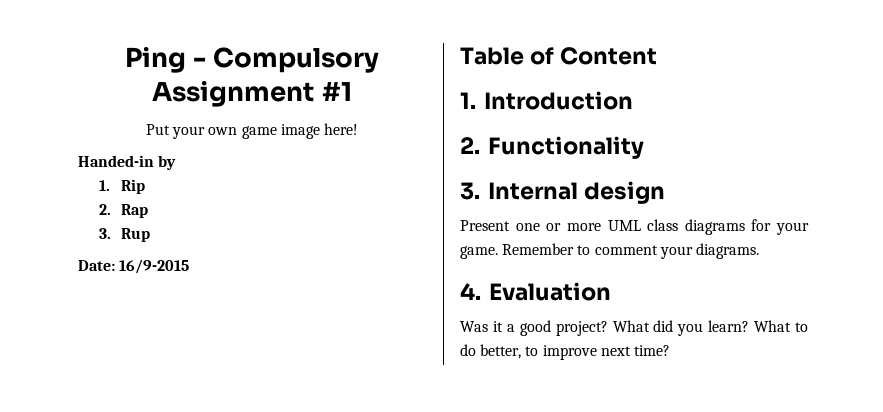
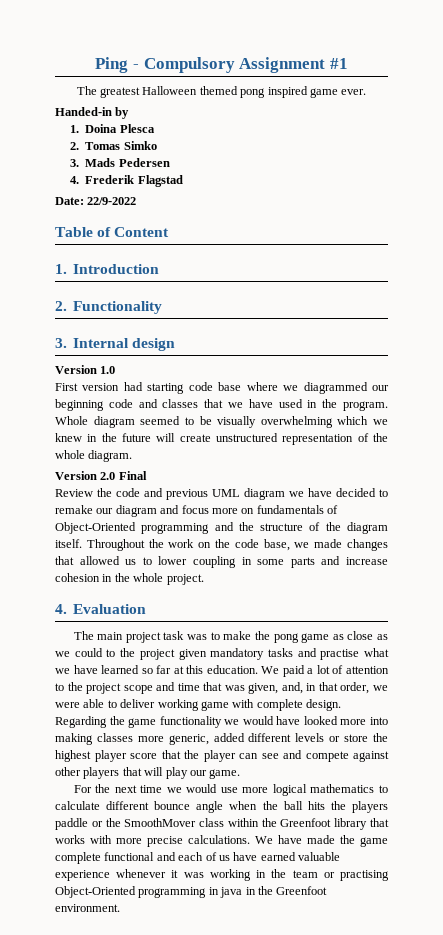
[146,123,358,139] Put your own game image here! -> [76,86,367,98] The greatest Halloween themed pong inspired game ever.
[120,179,145,194] [99,204,148,218] [99,228,150,242] Rip // 2. Rap // 3. Rup -> [85,124,155,133] [69,141,157,150] [69,158,170,167] [69,175,183,187] Doina Plesca // 2. Tomas Simko // 3. Mads Pedersen // 4. Frederik Flagstad
[119,259,190,274] 16/9-2015 -> [87,197,137,205] 22/9-2022
[460,219,809,235] [460,243,759,259] [460,282,611,301] [460,320,808,336] [460,344,670,360] Present one or more UML class diagrams for your game. Remember to comment your diagrams. // 4. Evaluation // Was it a good project? What did you learn? What to do better, to improve next time? -> [55,365,116,374] [55,382,390,394] [55,399,389,411] [55,416,388,428] [55,433,388,445] [55,450,133,462] [55,471,147,480] [55,488,388,500] [55,505,338,517] [55,522,388,534] [55,539,389,551] [55,556,388,568] [55,573,204,585] [55,604,147,614] [73,631,388,643] [55,648,389,660] [55,665,390,677] [55,682,389,694] [55,699,341,711] [55,716,388,728] [55,733,389,745] [55,750,389,762] [55,767,241,779] [73,784,388,796] [55,801,388,813] [55,818,389,830] [55,835,388,847] [55,852,340,864] [55,869,390,881] [55,886,328,898] [55,904,120,912] Version 1.0 // First version had starting code base where we diagrammed our beginning code and classes that we have used in the program. Whole diagram seemed to be visually overwhelming which we knew in the future will create unstructured representation of the whole diagram. // Version 2.0 Final // Review the code and previous UML diagram we have decided to remake our diagram and focus more on fundamentals of Object-Oriented programming and the structure of the diagram itself. Throughout the work on the code base, we made changes that allowed us to lower coupling in some parts and increase cohesion in the whole project. // 4. Evaluation // The main project task was to make the pong game as close as we could to the project given mandatory tasks and practise what we have learned so far at this education. We paid a lot of attention to the project scope and time that was given, and, in that order, we were able to deliver working game with complete design. Regarding the game functionality we would have looked more into making classes more generic, added different levels or store the highest player score that the player can see and compete against other players that will play our game. // For the next time we would use more logical mathematics to calculate different bounce angle when the ball hits the players paddle or the SmoothMover class within the Greenfoot library that works with more precise calculations. We have made the game complete functional and each of us have earned valuable experience whenever it was working in the team or practising Object-Oriented programming in java in the Greenfoot environment.

